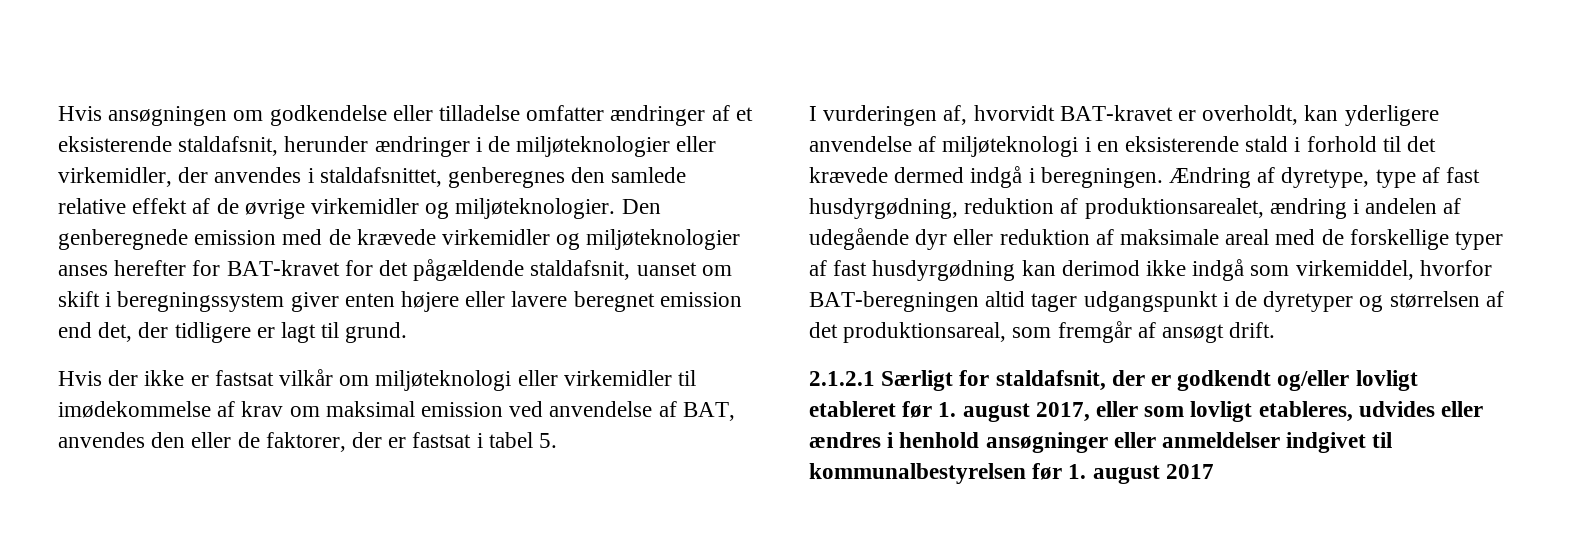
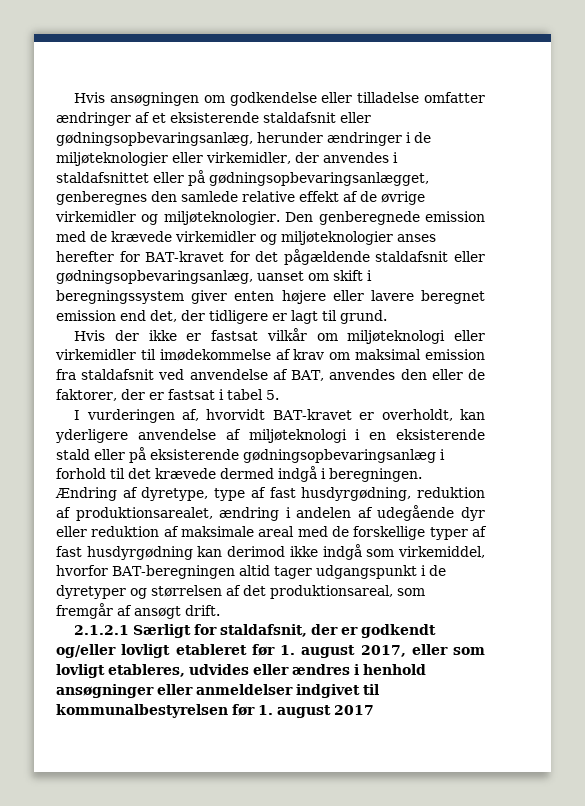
[178,136,279,156] staldafsnit, -> [263,112,371,123] [56,132,253,146] staldafsnit eller gødningsopbevaringsanlæg,
[319,167,442,187] staldafsnittet, -> [56,170,429,186] staldafsnittet eller på gødningsopbevaringsanlægget,
[530,260,631,280] staldafsnit, -> [375,251,486,262] [56,270,253,284] staldafsnit eller gødningsopbevaringsanlæg,
(504, 409) none -> [56,369,155,380] fra staldafsnit
(1289, 144) none -> [94,447,436,463] eller på eksisterende gødningsopbevaringsanlæg

